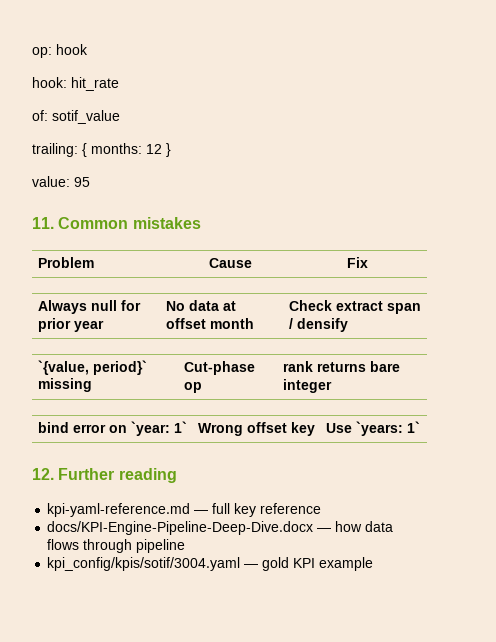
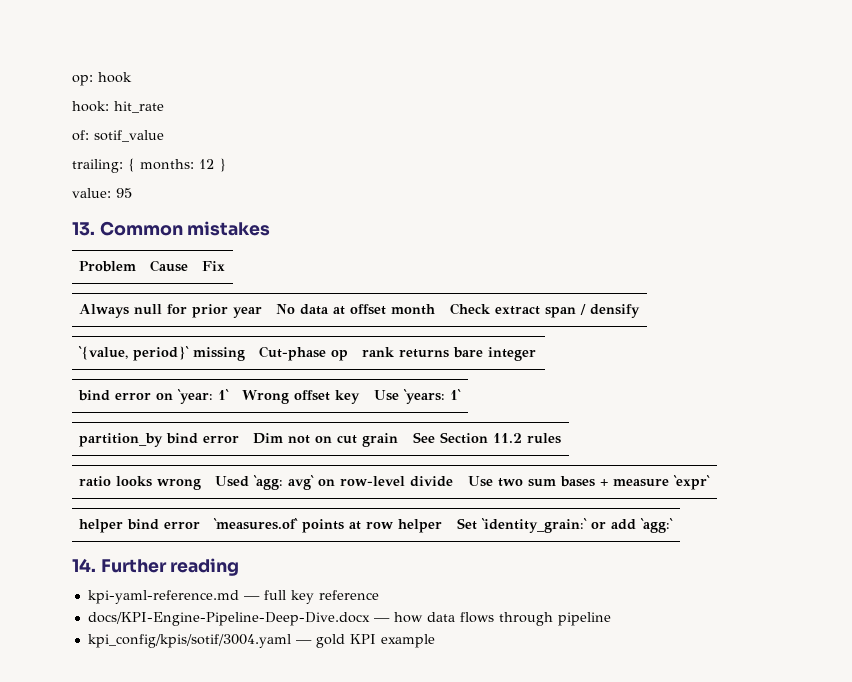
[32,217,54,229] 11. -> [72,222,95,236] 13.
[32,468,54,480] // 12. -> [78,433,239,447] [252,433,398,447] [412,432,561,444] [78,476,201,490] [214,475,453,490] [467,475,710,490] [78,519,200,533] [212,518,442,533] [456,518,673,533] [72,558,96,572] // partition_by bind error | Dim not on cut grain | See Section 11.2 rules // ratio looks wrong | Used `agg: avg` on row-level divide | Use two sum bases + measure `expr` // helper bind error | `measures.of` points at row helper | Set `identity_grain:` or add `agg:` // 14.

